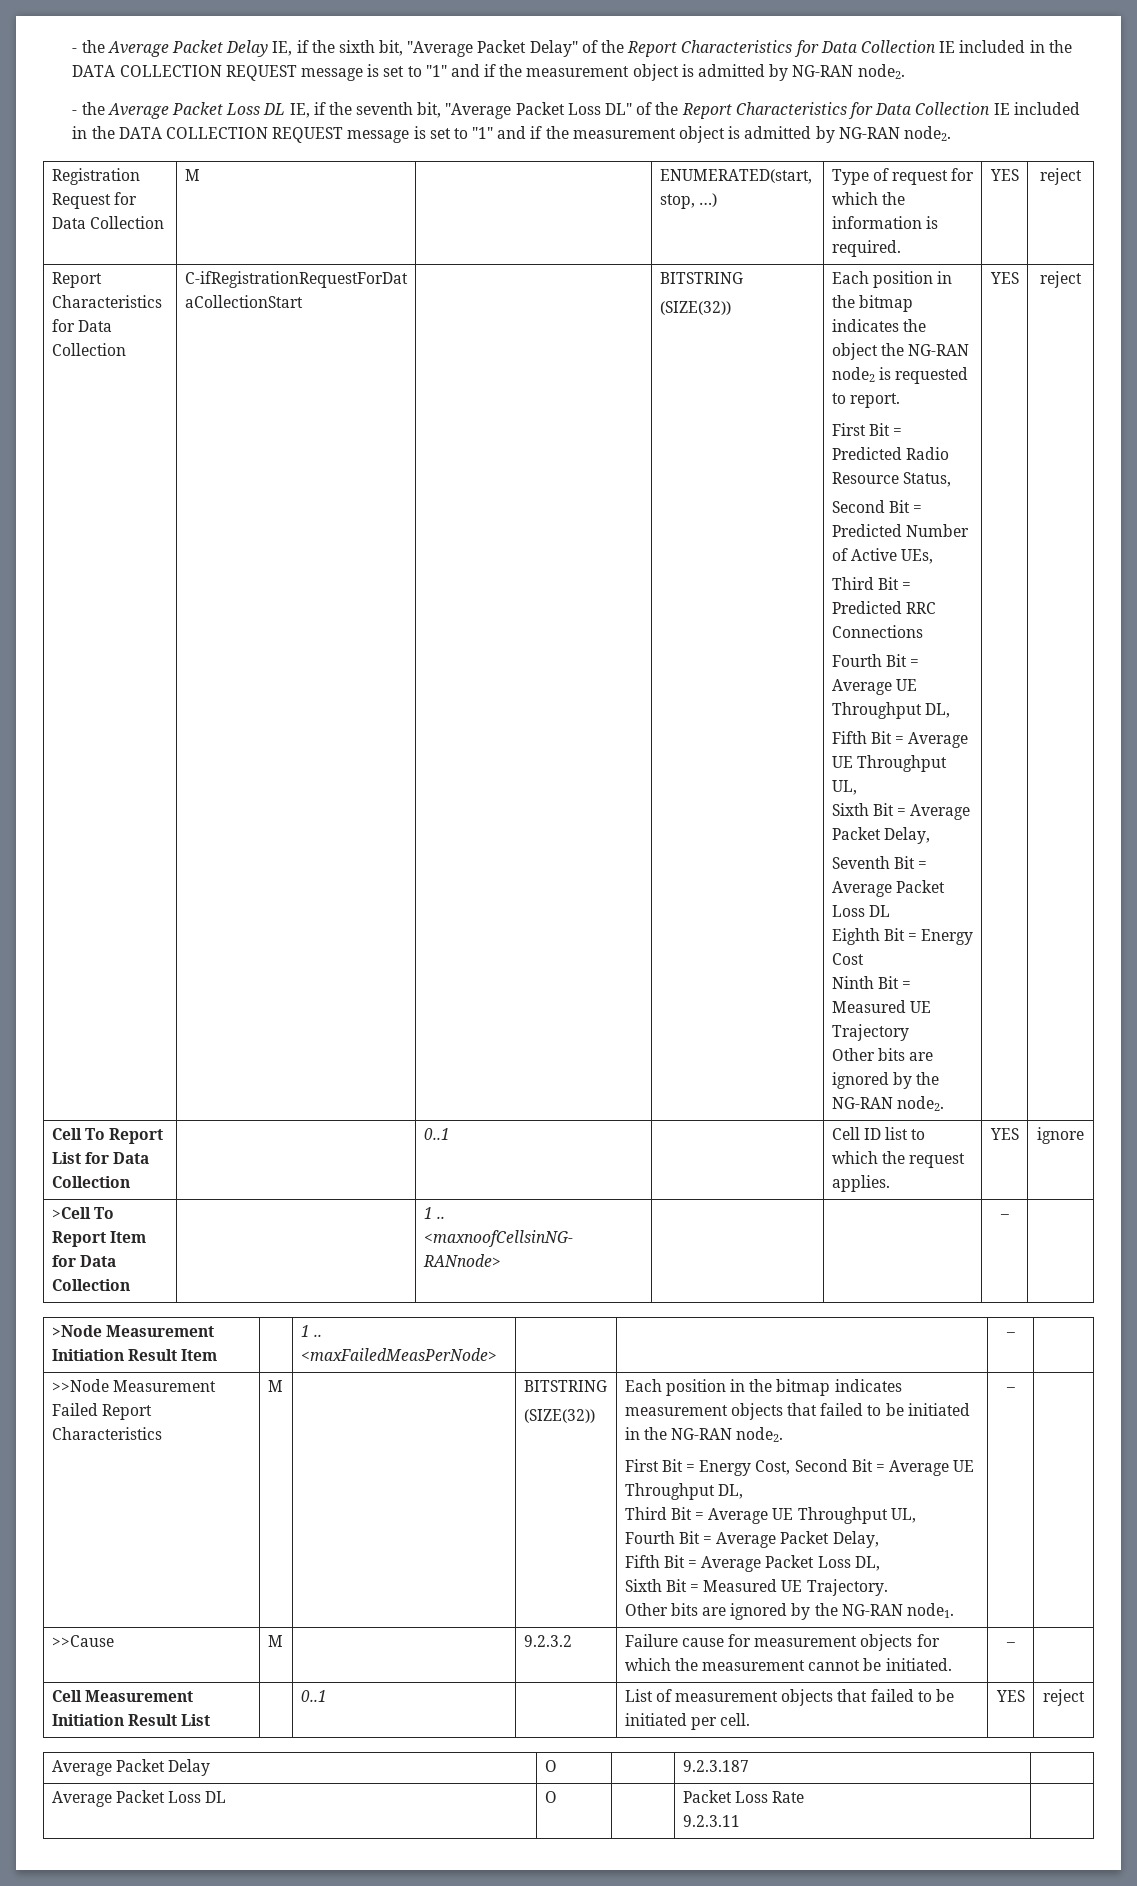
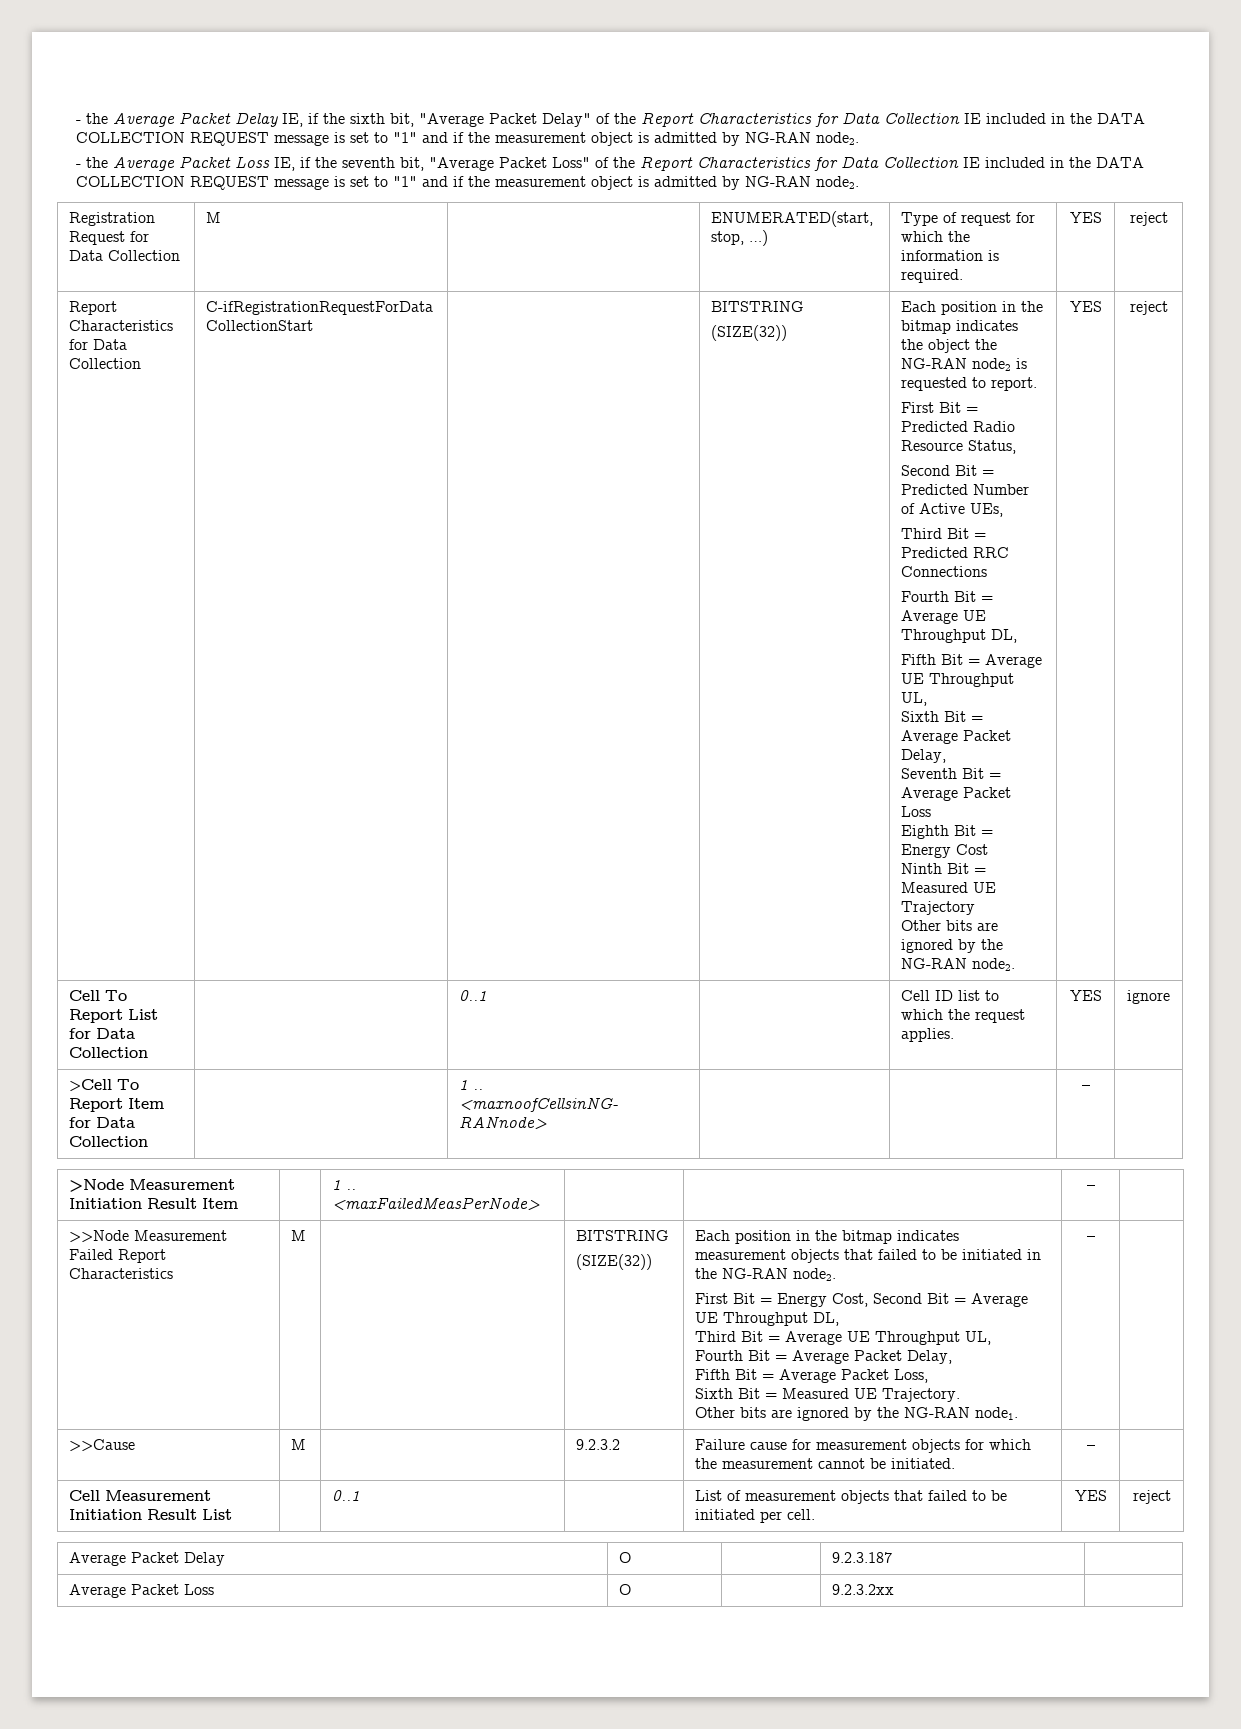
[263,103,286,115] DL -> (270, 162) none
[567,103,633,115] Loss DL" -> [551,157,590,168] Loss"
[868,905,890,917] DL -> (932, 811) none
[817,1556,880,1571] Loss DL, -> [894,1369,929,1383] Loss,
[205,1791,227,1803] [544,1791,557,1803] [682,1790,804,1803] [682,1815,740,1827] DL | O | | Packet Loss Rate // 9.2.3.11 -> [619,1584,632,1595] [832,1584,895,1595] | O | | 9.2.3.2xx

